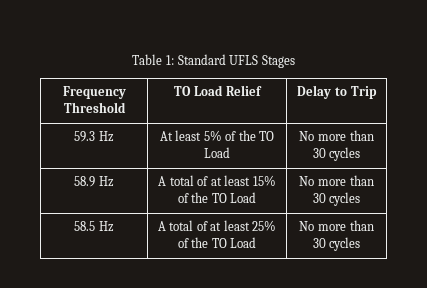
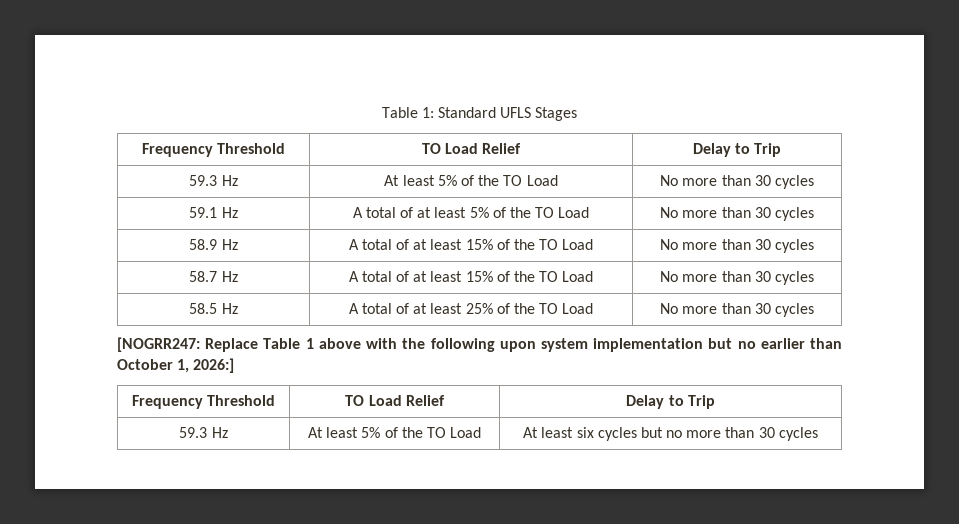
(361, 154) none -> [189,207,238,218] [352,207,590,218] [660,207,814,221] // 59.1 Hz | A total of at least 5% of the TO Load | No more than 30 cycles
(361, 199) none -> [189,271,238,282] [348,271,594,282] [660,271,814,285] // 58.7 Hz | A total of at least 15% of the TO Load | No more than 30 cycles
(361, 244) none -> [117,337,842,352] [117,358,235,373] [131,395,276,409] [345,395,445,406] [626,395,715,409] [179,427,228,438] [307,427,482,438] [523,427,818,441] // [NOGRR247: Replace Table 1 above with the following upon system implementation but no earlier than October 1, 2026:] // Frequency Threshold | TO Load Relief | Delay to Trip // 59.3 Hz | At least 5% of the TO Load | At least six cycles but no more than 30 cycles

